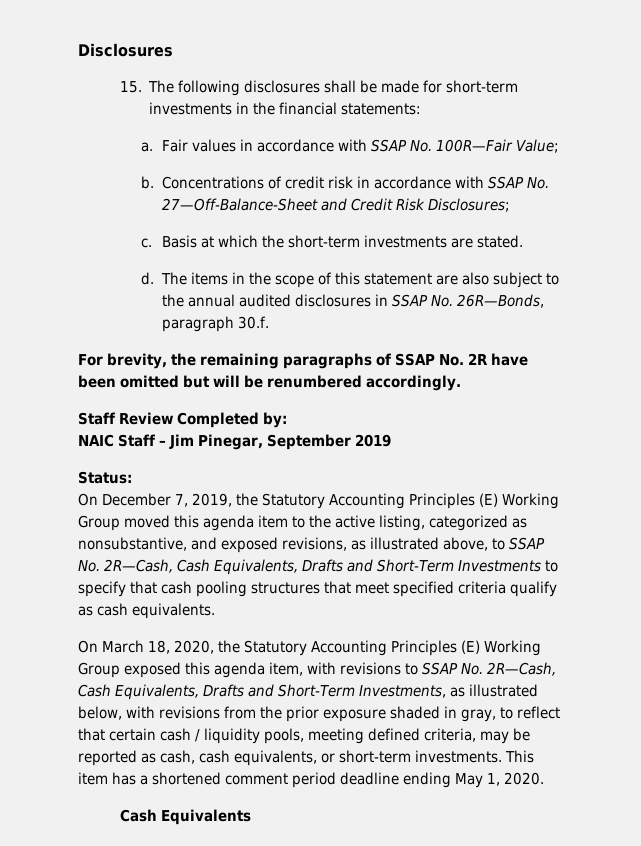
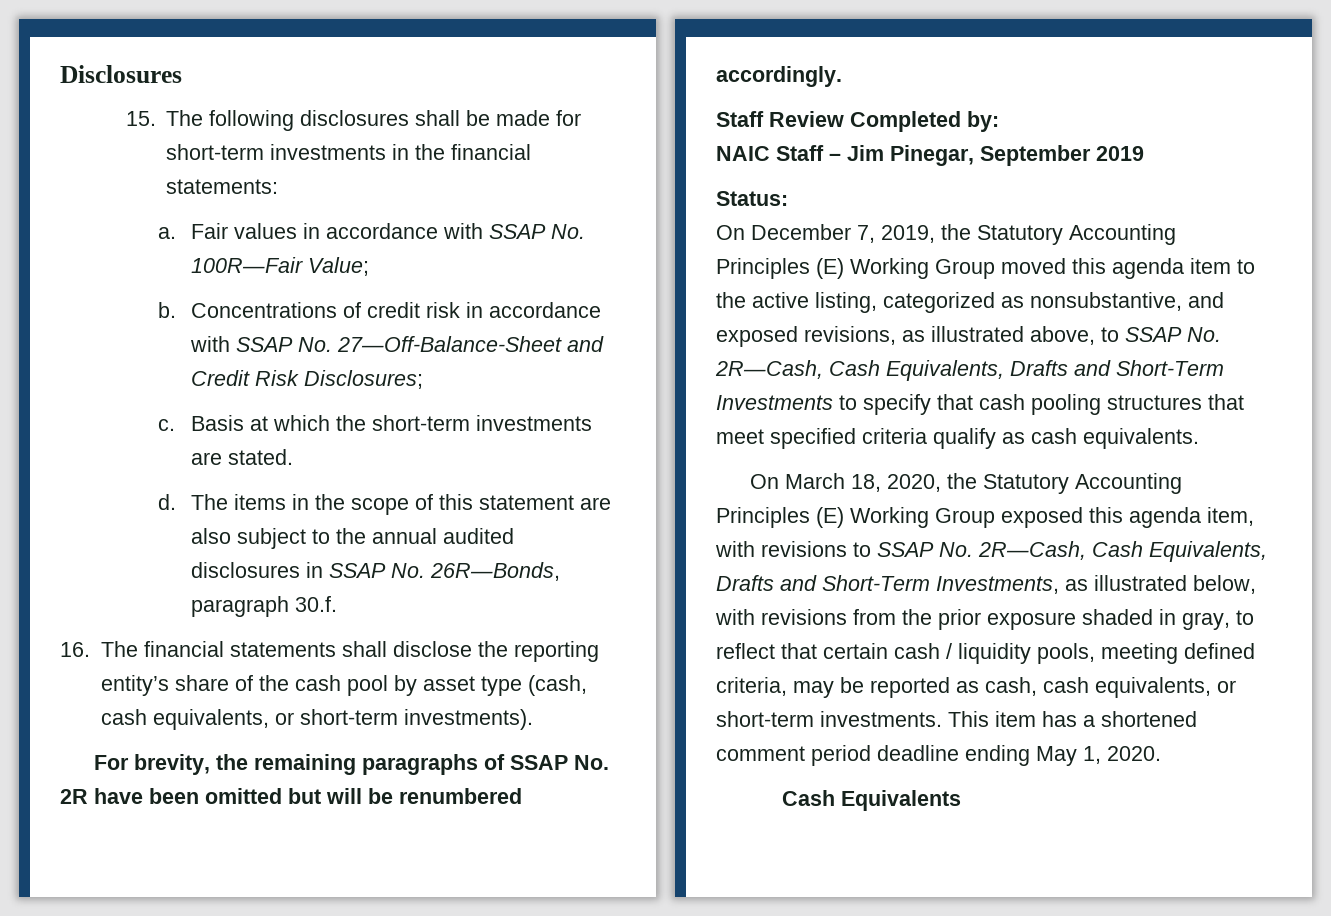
(270, 322) none -> [60,641,599,662] [100,675,587,696] [100,709,533,730] // 16. The financial statements shall disclose the reporting entity’s share of the cash pool by asset type (cash, cash equivalents, or short-term investments).

